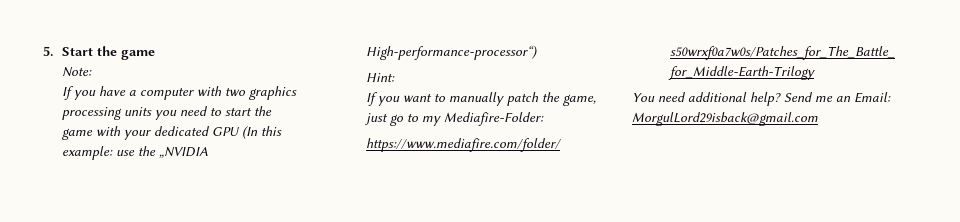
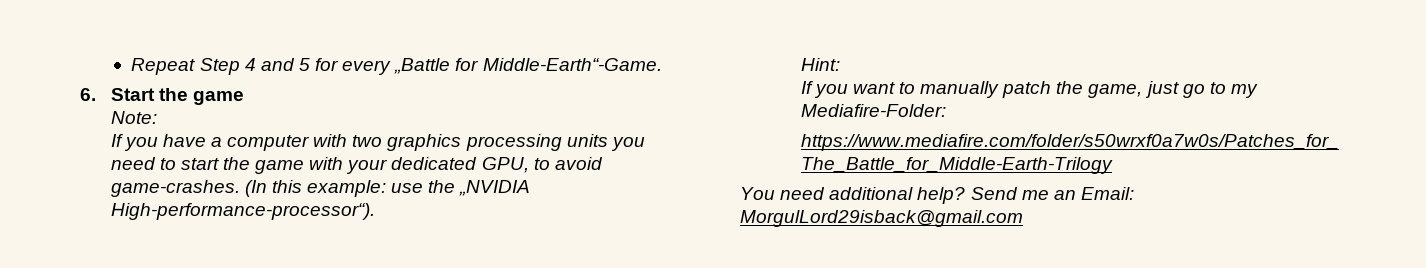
[42,46,53,56] 5. -> [131,58,662,75] [80,88,97,101] Repeat Step 4 and 5 for every „Battle for Middle-Earth“-Game. // 6.
[211,127,239,136] GPU -> [481,157,603,173] [110,180,240,197] GPU, to avoid game-crashes.
[365,45,538,60] High-performance-processor“) -> [110,203,375,220] High-performance-processor“).

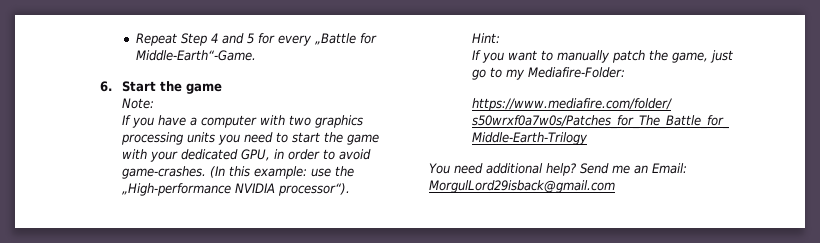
(529, 165) none -> [273,149,320,160] in order
[459,180,531,196] [110,203,375,220] „NVIDIA High-performance-processor“). -> [121,183,350,196] „High-performance NVIDIA processor“).

